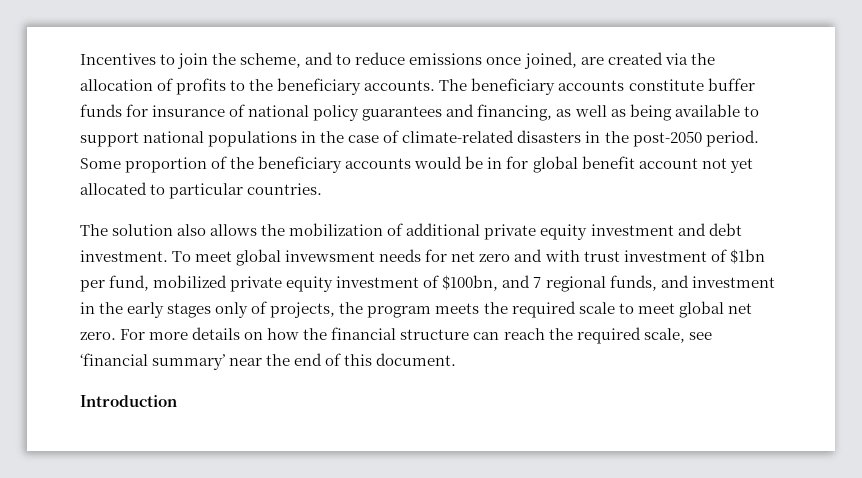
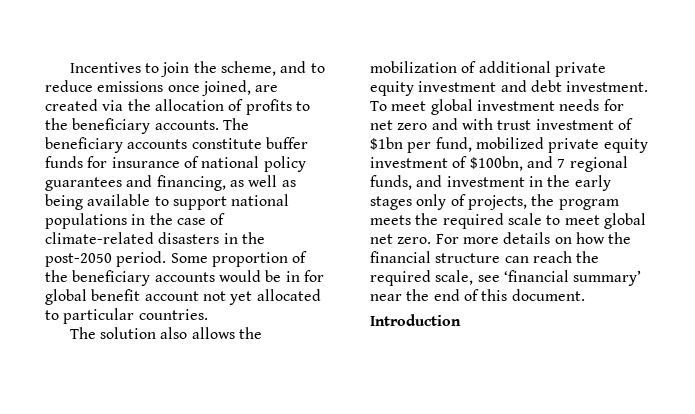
[285,250,376,262] invewsment -> [476,100,555,111] investment

